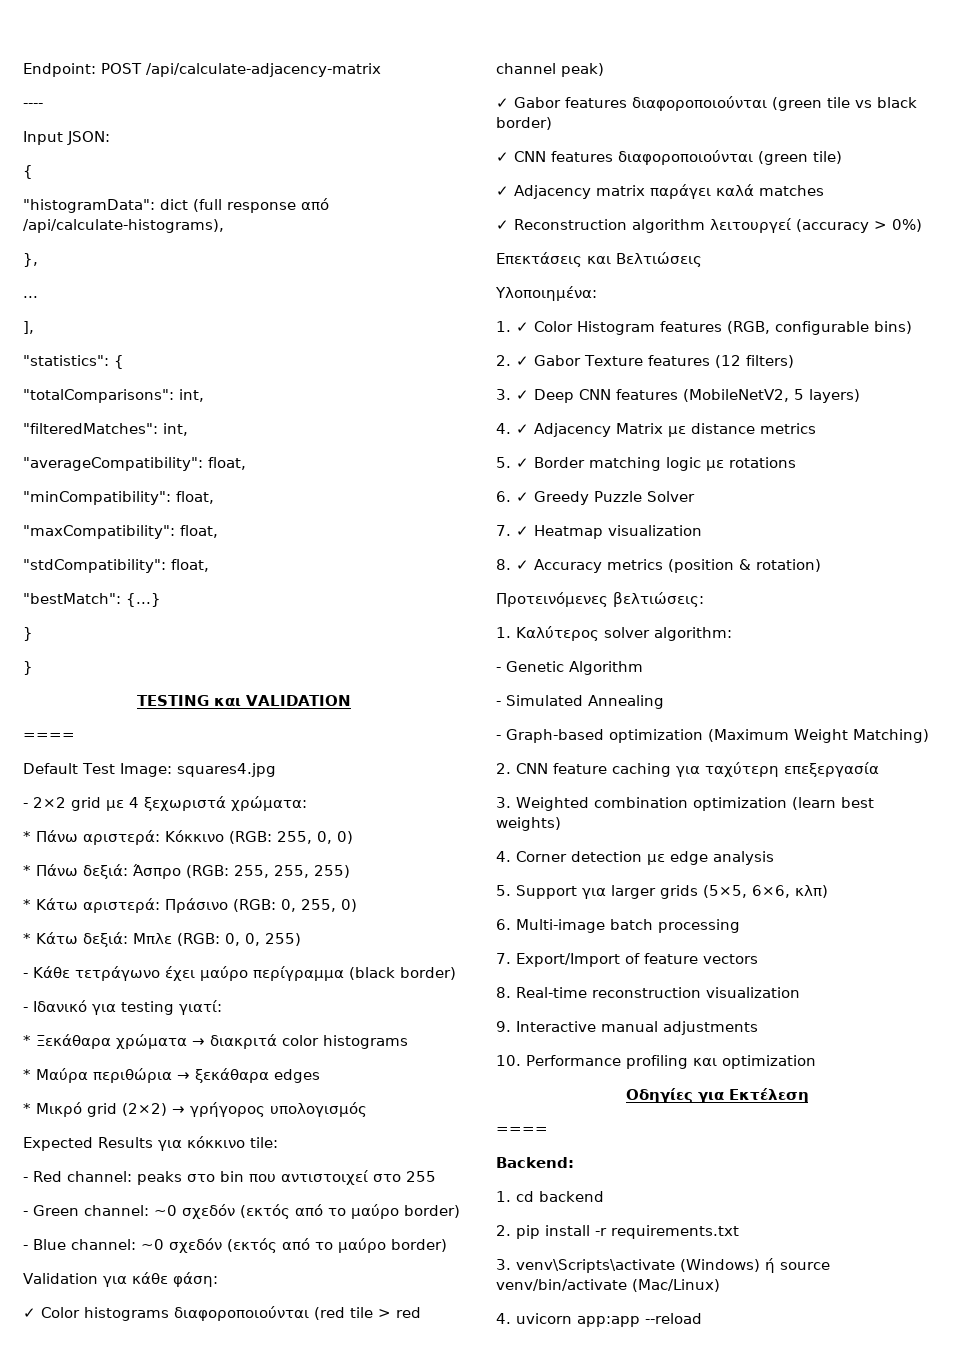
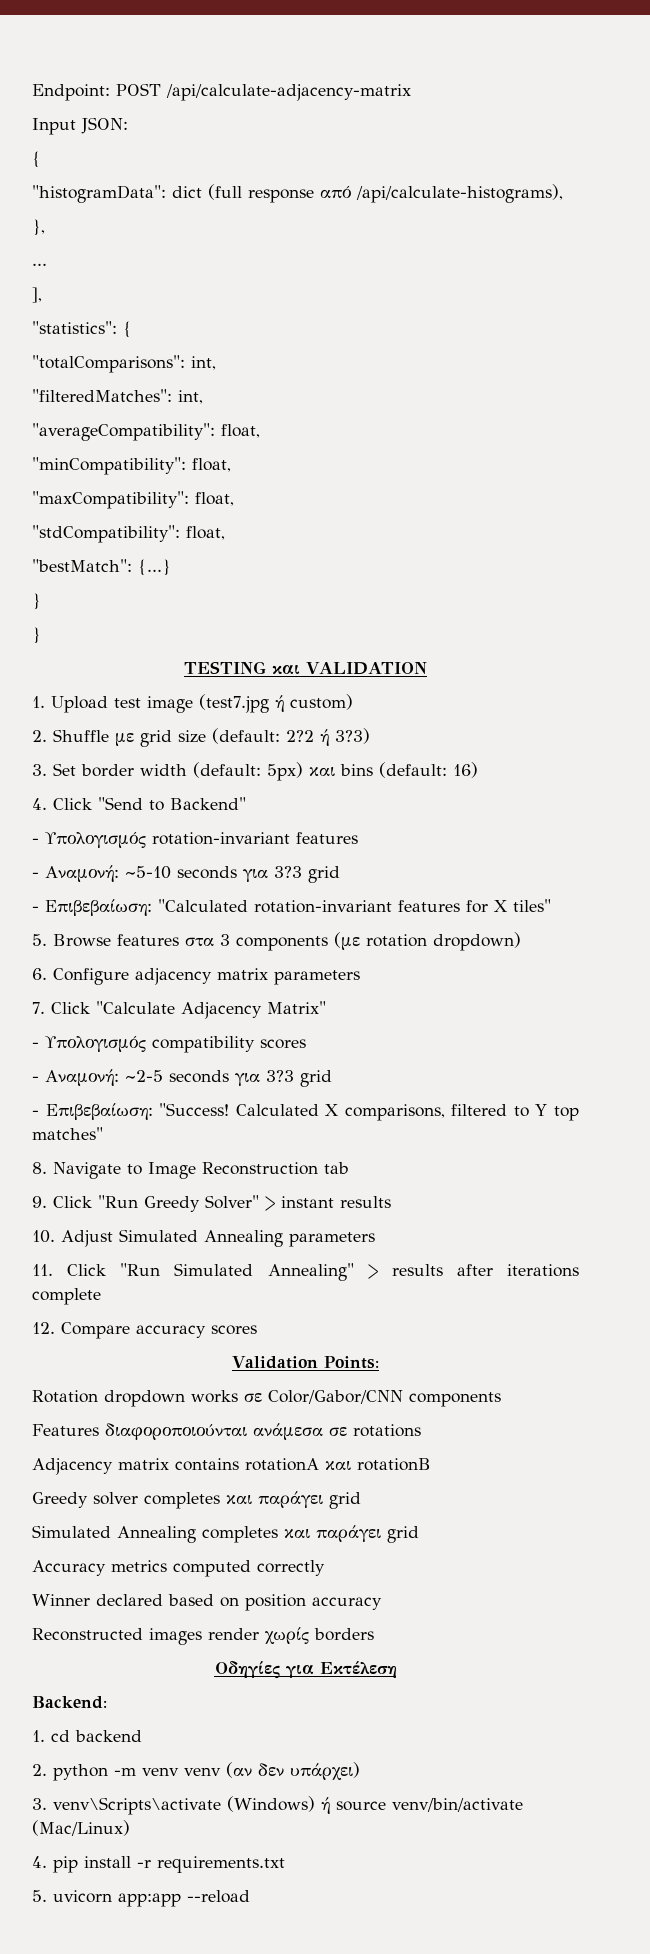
[23,103,43,108] // ---- -> (411, 92) none
[23,733,75,740] [23,763,276,777] [23,796,307,811] [23,830,353,845] [23,864,350,879] [23,898,357,913] [23,932,301,947] [23,966,456,981] [23,1000,222,1015] [23,1034,408,1049] [23,1068,320,1083] [23,1102,367,1117] [23,1136,278,1151] [23,1170,436,1185] [23,1204,460,1219] [23,1238,447,1253] [23,1272,218,1287] [23,1306,421,1321] [496,63,604,77] [496,96,917,111] [496,117,552,130] [496,150,842,165] [496,184,824,199] [496,218,922,233] [496,252,702,267] [495,286,597,301] [496,321,912,335] [496,355,794,368] [496,389,860,403] [496,423,816,437] [496,457,796,471] [496,491,695,505] [496,525,702,539] [496,559,821,573] [496,592,704,607] [496,626,732,641] [496,661,643,675] [496,695,664,709] [496,729,929,743] [496,762,879,777] [496,797,874,811] [496,817,561,831] [496,851,774,865] [496,885,828,899] [496,919,740,933] [496,953,758,967] [496,987,800,998] [496,1021,758,1035] [496,1055,816,1069] ==== // Default Test Image: squares4.jpg // - 2×2 grid με 4 ξεχωριστά χρώματα: // * Πάνω αριστερά: Κόκκινο (RGB: 255, 0, 0) // * Πάνω δεξιά: Άσπρο (RGB: 255, 255, 255) // * Κάτω αριστερά: Πράσινο (RGB: 0, 255, 0) // * Κάτω δεξιά: Μπλε (RGB: 0, 0, 255) // - Κάθε τετράγωνο έχει μαύρο περίγραμμα (black border) // - Ιδανικό για testing γιατί: // * Ξεκάθαρα χρώματα → διακριτά color histograms // * Μαύρα περιθώρια → ξεκάθαρα edges // * Μικρό grid (2×2) → γρήγορος υπολογισμός // Expected Results για κόκκινο tile: // - Red channel: peaks στο bin που αντιστοιχεί στο 255 // - Green channel: ~0 σχεδόν (εκτός από το μαύρο border) // - Blue channel: ~0 σχεδόν (εκτός από το μαύρο border) // Validation για κάθε φάση: // ✓ Color histograms διαφοροποιούνται (red tile > red channel peak) // ✓ Gabor features διαφοροποιούνται (green tile vs black border) // ✓ CNN features διαφοροποιούνται (green tile) // ✓ Adjacency matrix παράγει καλά matches // ✓ Reconstruction algorithm λειτουργεί (accuracy > 0%) // Επεκτάσεις και Βελτιώσεις // Υλοποιημένα: // 1. ✓ Color Histogram features (RGB, configurable bins) // 2. ✓ Gabor Texture features (12 filters) // 3. ✓ Deep CNN features (MobileNetV2, 5 layers) // 4. ✓ Adjacency Matrix με distance metrics // 5. ✓ Border matching logic με rotations // 6. ✓ Greedy Puzzle Solver // 7. ✓ Heatmap visualization // 8. ✓ Accuracy metrics (position & rotation) // Προτεινόμενες βελτιώσεις: // 1. Καλύτερος solver algorithm: // - Genetic Algorithm // - Simulated Annealing // - Graph-based optimization (Maximum Weight Matching) // 2. CNN feature caching για ταχύτερη επεξεργασία // 3. Weighted combination optimization (learn best weights) // 4. Corner detection με edge analysis // 5. Support για larger grids (5×5, 6×6, κλπ) // 6. Multi-image batch processing // 7. Export/Import of feature vectors // 8. Real-time reconstruction visualization // 9. Interactive manual adjustments // 10. Performance profiling και optimization -> [32,694,353,713] [32,728,370,747] [32,762,478,781] [32,797,246,811] [32,832,358,848] [32,865,340,883] [32,899,551,916] [32,932,521,951] [32,968,360,985] [32,1001,326,1019] [32,1036,306,1053] [32,1069,332,1087] [32,1103,579,1121] [32,1127,103,1140] [32,1162,349,1179] [32,1195,391,1212] [32,1229,375,1247] [32,1263,579,1281] [32,1288,101,1305] [32,1322,257,1339] [232,1356,379,1369] [32,1390,501,1407] [32,1423,421,1440] [32,1458,431,1475] [32,1491,361,1509] [32,1525,419,1543] [32,1560,325,1577] [32,1594,382,1611] [32,1627,374,1645] 1. Upload test image (test7.jpg ή custom) // 2. Shuffle με grid size (default: 2?2 ή 3?3) // 3. Set border width (default: 5px) και bins (default: 16) // 4. Click "Send to Backend" // - Υπολογισμός rotation-invariant features // - Αναμονή: ~5-10 seconds για 3?3 grid // - Επιβεβαίωση: "Calculated rotation-invariant features for X tiles" // 5. Browse features στα 3 components (με rotation dropdown) // 6. Configure adjacency matrix parameters // 7. Click "Calculate Adjacency Matrix" // - Υπολογισμός compatibility scores // - Αναμονή: ~2-5 seconds για 3?3 grid // - Επιβεβαίωση: "Success! Calculated X comparisons, filtered to Y top matches" // 8. Navigate to Image Reconstruction tab // 9. Click "Run Greedy Solver" > instant results // 10. Adjust Simulated Annealing parameters // 11. Click "Run Simulated Annealing" > results after iterations complete // 12. Compare accuracy scores // Validation Points: // Rotation dropdown works σε Color/Gabor/CNN components // Features διαφοροποιούνται ανάμεσα σε rotations // Adjacency matrix contains rotationA και rotationB // Greedy solver completes και παράγει grid // Simulated Annealing completes και παράγει grid // Accuracy metrics computed correctly // Winner declared based on position accuracy // Reconstructed images render χωρίς borders
[496,1127,548,1134] // ==== -> (397, 1669) none
[516,1225,739,1239] pip install -r requirements.txt -> [53,1762,360,1781] python -m venv venv (αν δεν υπάρχει)
(511, 1318) none -> [53,1856,285,1873] [32,1890,47,1902] pip install -r requirements.txt // 5.

